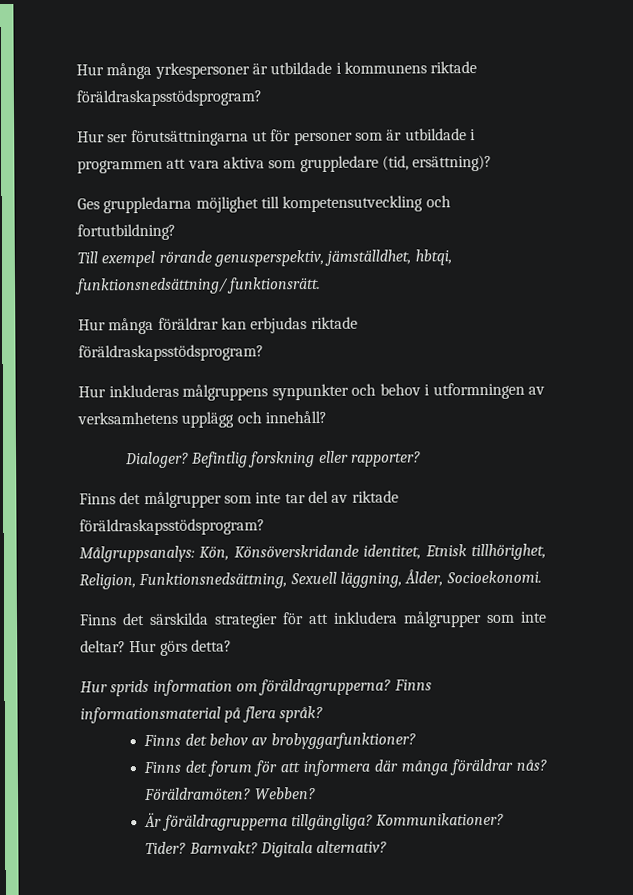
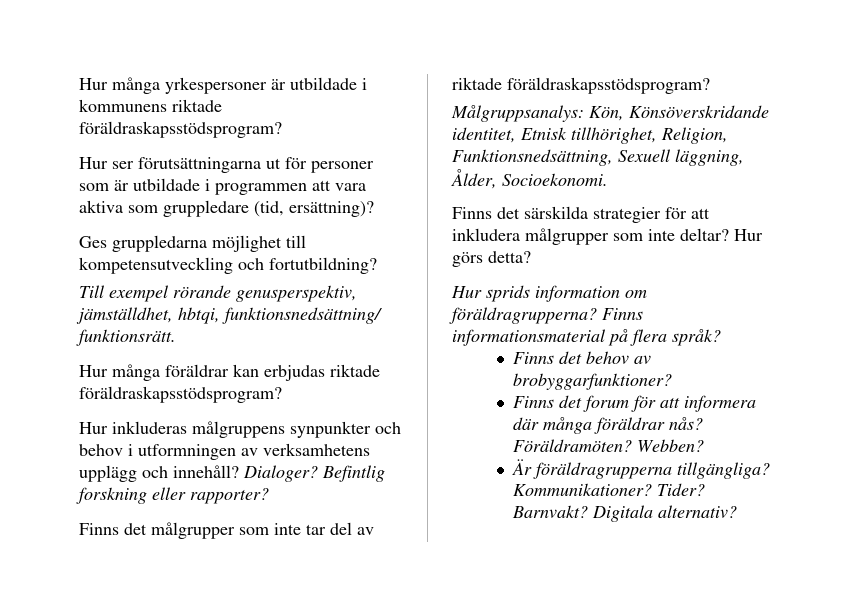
(327, 417) // -> (239, 471) none

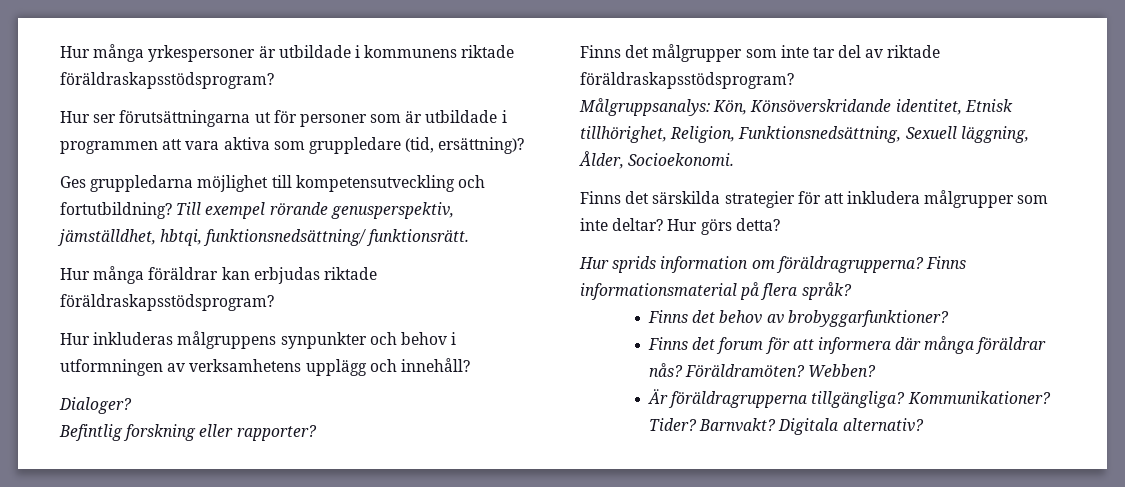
(377, 265) // -> (172, 210) none
(239, 471) none -> (470, 365) //
(318, 473) none -> (132, 405) //

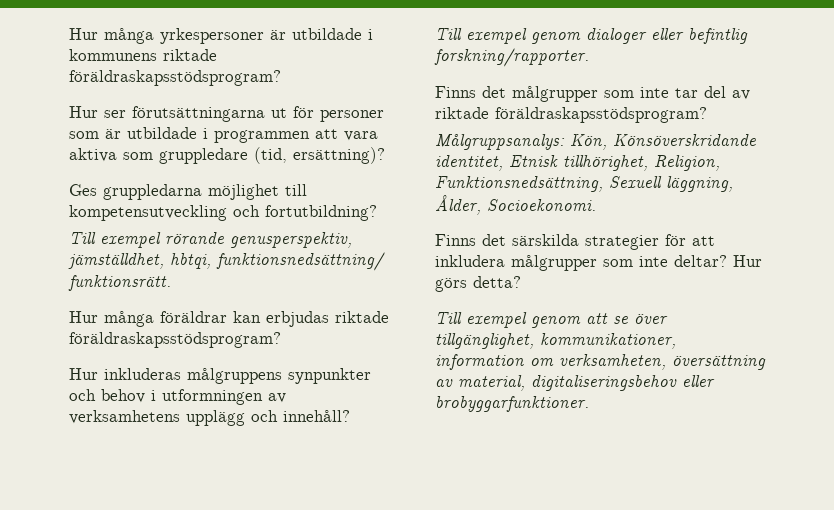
(172, 210) none -> (377, 213) //
[59,397,132,414] [59,424,317,441] Dialoger? // Befintlig forskning eller rapporter? -> [435,28,748,44] [434,48,589,67] Till exempel genom dialoger eller befintlig forskning/rapporter.
[579,256,966,273] [580,282,852,300] [647,310,949,327] [647,336,1047,354] [648,363,877,377] [647,389,1051,408] [648,418,924,435] Hur sprids information om föräldragrupperna? Finns informationsmaterial på flera språk? // Finns det behov av brobyggarfunktioner? // Finns det forum för att informera där många föräldrar nås? Föräldramöten? Webben? // Är föräldragrupperna tillgängliga? Kommunikationer? Tider? Barnvakt? Digitala alternativ? -> [435,312,668,328] [435,333,676,349] [435,354,766,370] [435,375,715,391] [435,396,589,412] Till exempel genom att se över tillgänglighet, kommunikationer, information om verksamheten, översättning av material, digitaliseringsbehov eller brobyggarfunktioner.

